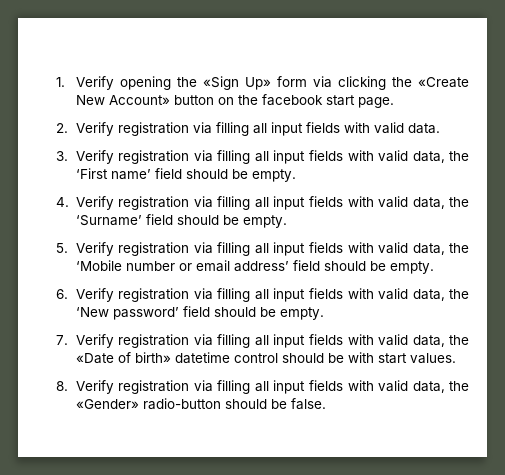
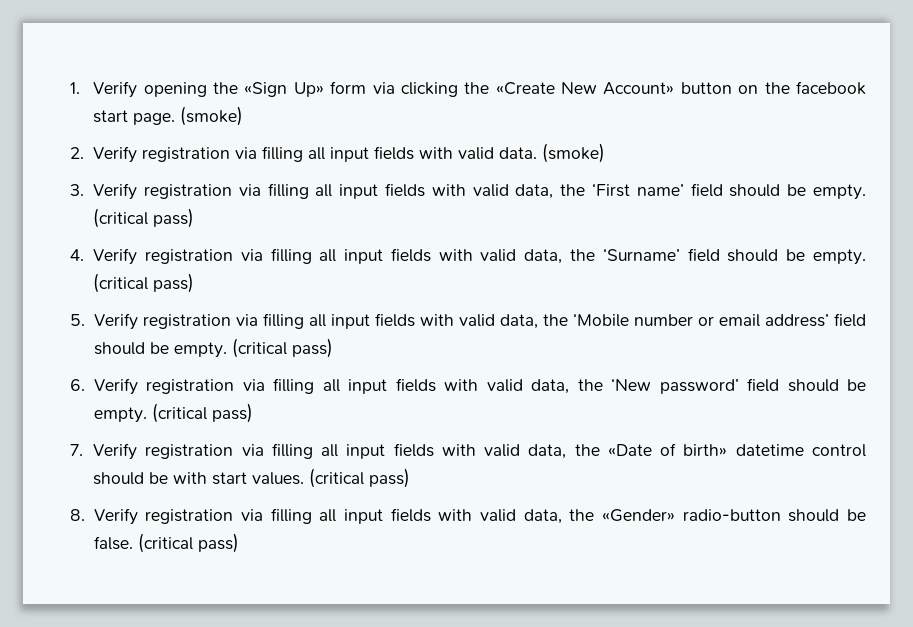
(394, 102) none -> [180,106,244,126] (smoke)
(440, 128) none -> [542,143,606,163] (smoke)
(296, 175) none -> [93,208,195,228] (critical pass)
(287, 221) none -> [93,273,195,293] (critical pass)
(434, 267) none -> [231,338,333,358] (critical pass)
(324, 313) none -> [151,403,253,423] (critical pass)
(456, 358) none -> [309,468,411,488] (critical pass)
(326, 404) none -> [137,533,239,553] (critical pass)

